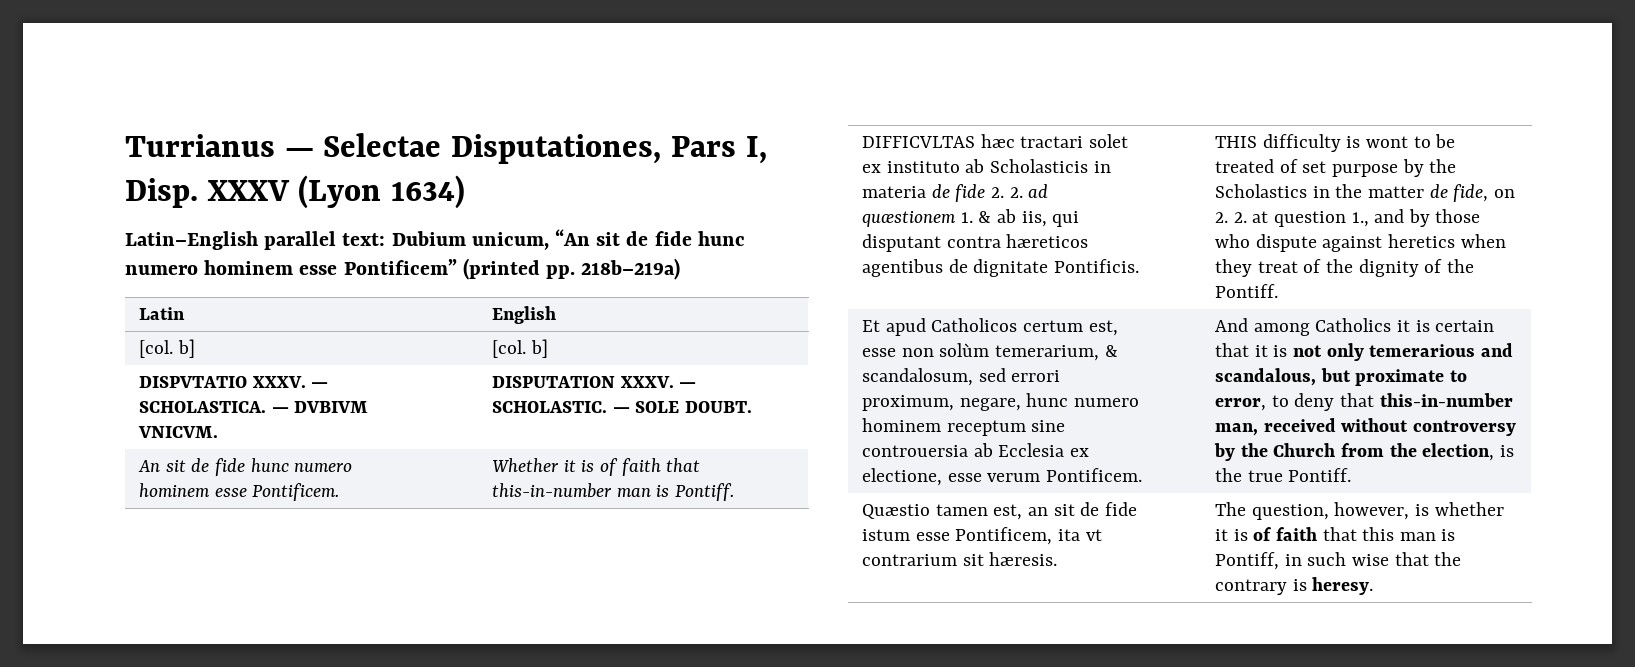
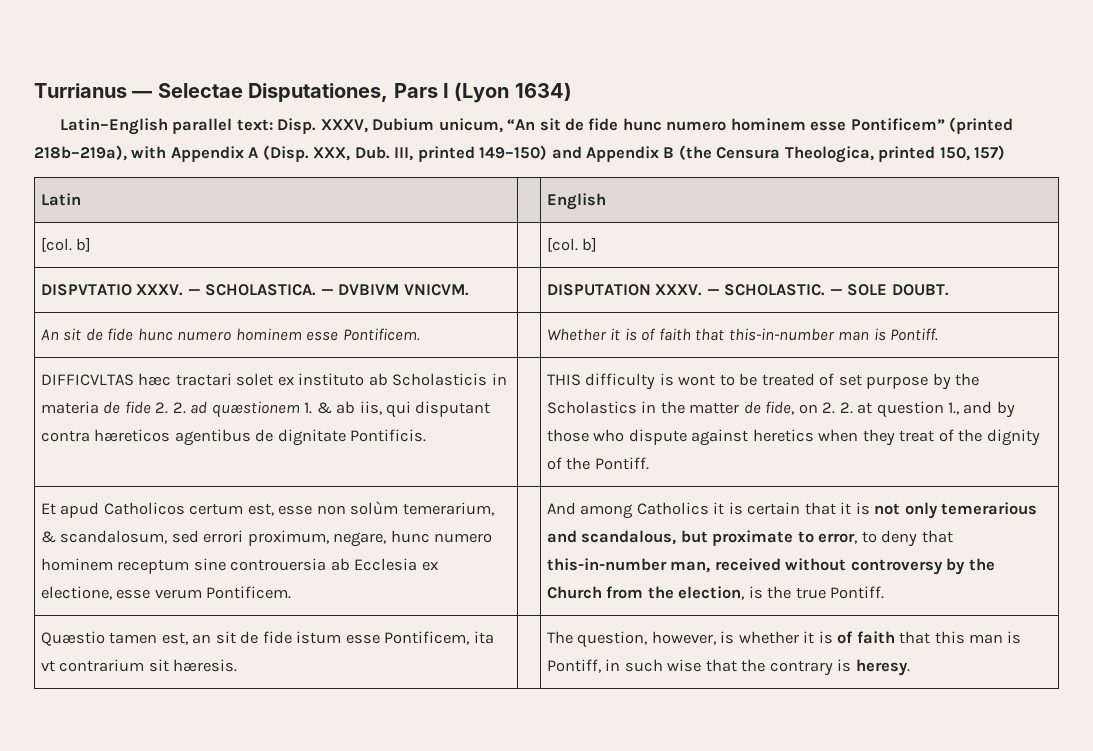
[745,136,767,164] [125,178,290,208] I, Disp. XXXV -> [443,83,449,98] I
(386, 239) none -> [277,118,368,134] Disp. XXXV,
[546,258,681,280] pp. 218b–219a) -> [34,145,1006,163] 218b–219a), with Appendix A (Disp. XXX, Dub. III, printed 149–150) and Appendix B (the Censura Theologica, printed 150, 157)

